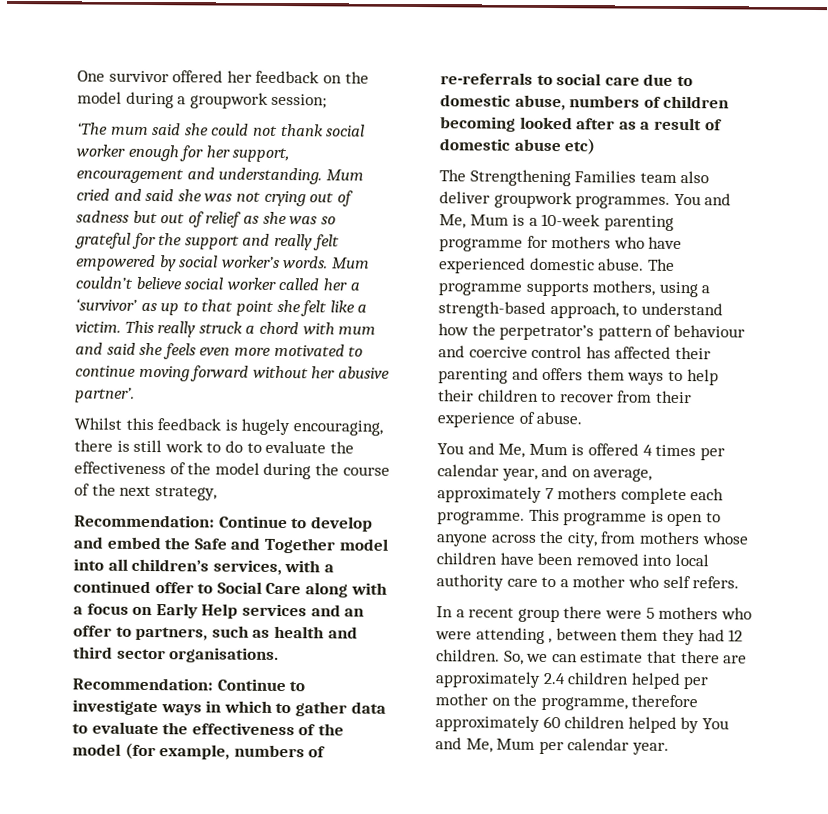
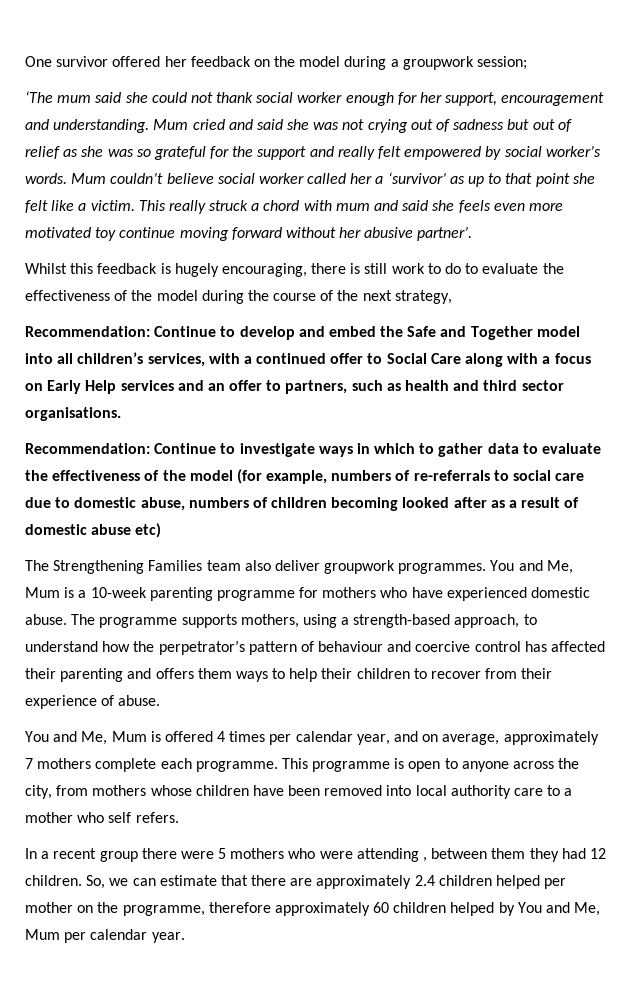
[348,346,364,357] to -> [95,227,117,241] toy

